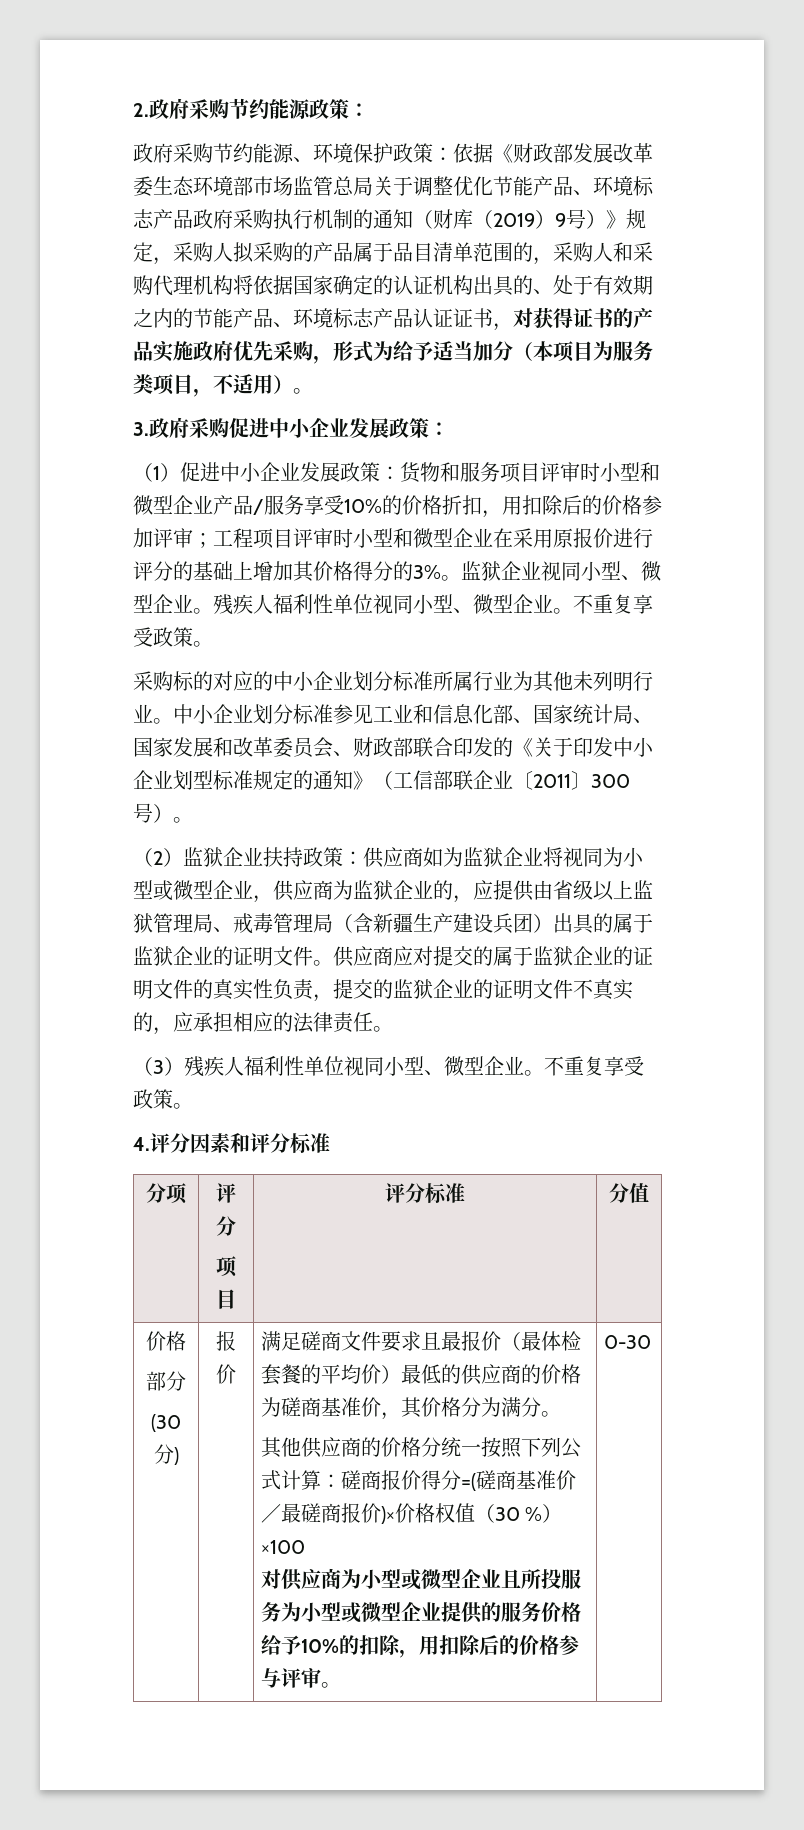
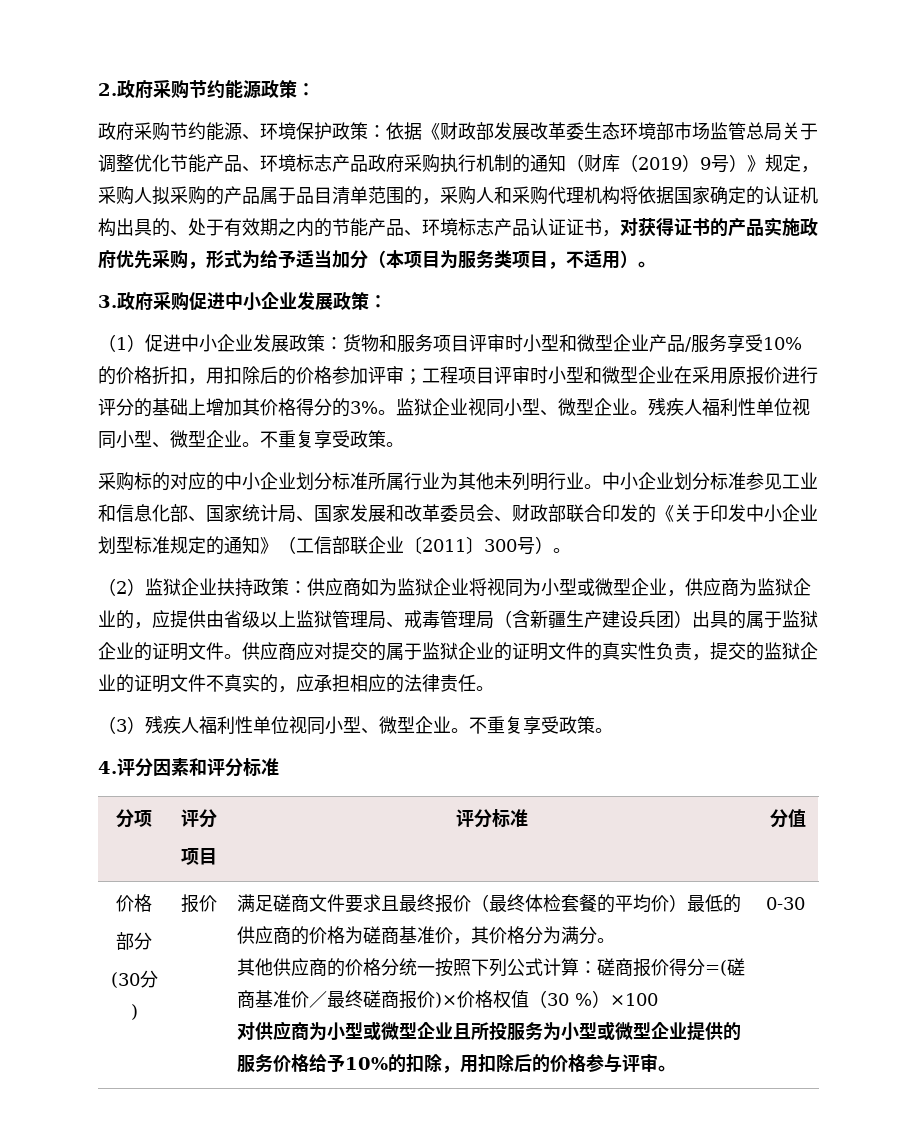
(462, 1341) none -> [417,894,436,912] 终
(542, 1341) none -> [507,894,526,912] 终
(302, 1513) none -> [345,990,364,1008] 终

